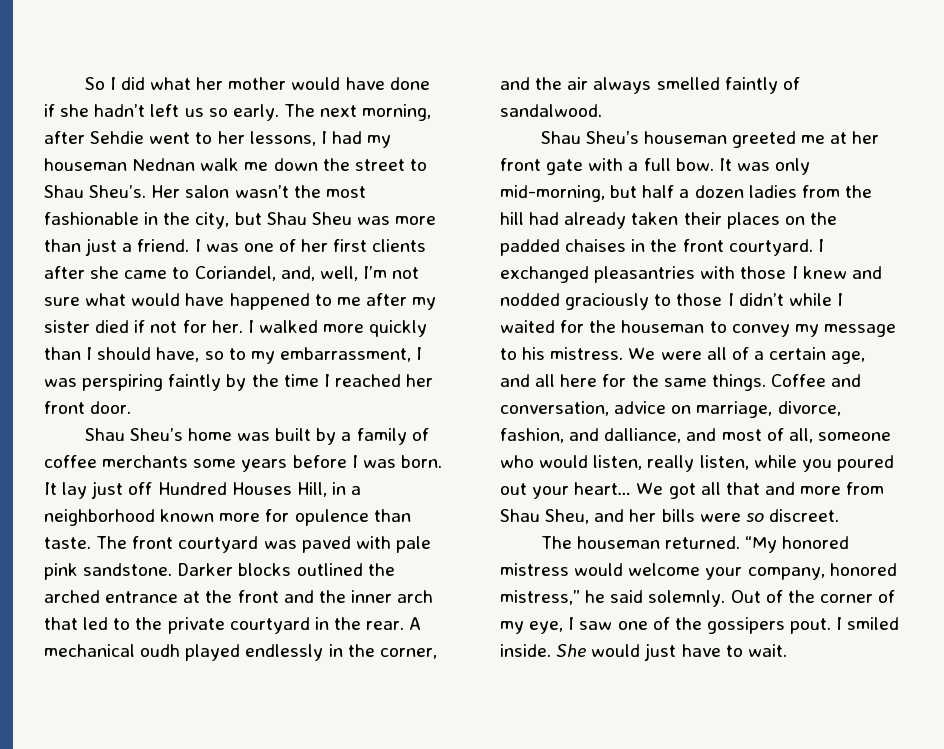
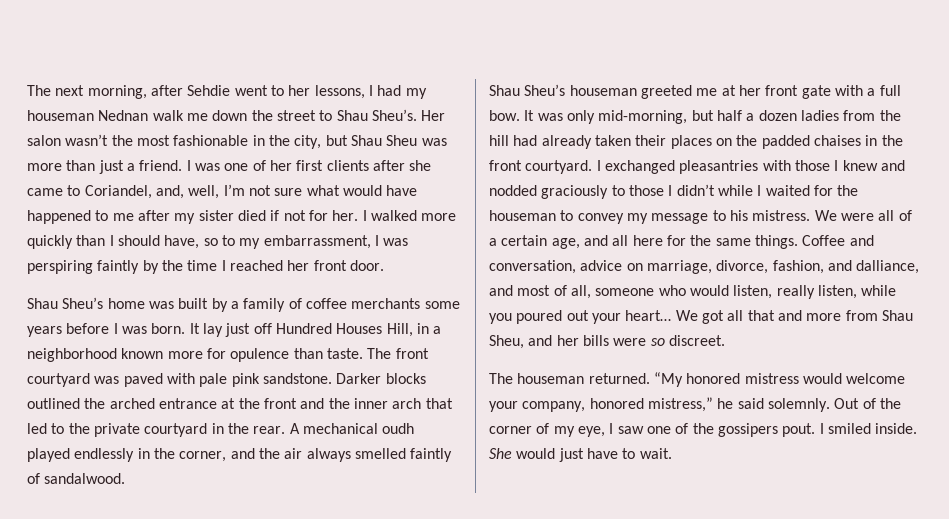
[84,77,430,90] [44,104,279,121] So I did what her mother would have done if she hadn’t left us so early. -> (27, 90) none

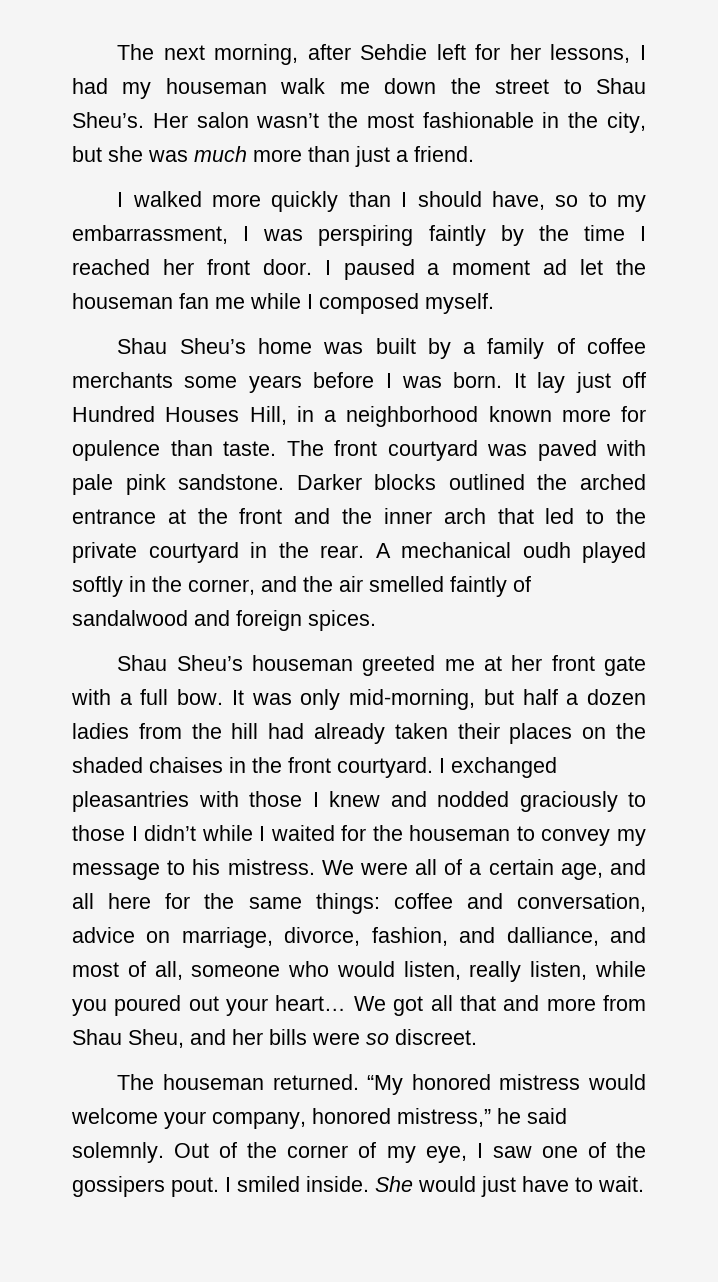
[234,85,284,96] went to -> [436,44,501,60] left for
[98,110,149,121] Nednan -> (267, 86) none
[350,135,447,146] Shau Sheu was -> [108,146,247,162] she was much
[186,160,432,171] [27,184,418,199] [27,210,359,224] I was one of her first clients after she came to Coriandel, and, well, I’m not sure what would have happened to me after my sister died if not for her. -> (474, 154) //
(384, 265) none -> [324,259,646,280] [72,293,494,314] I paused a moment ad let the houseman fan me while I composed myself.
[74,448,135,462] endlessly -> [72,576,123,597] softly
[306,448,351,462] always -> (363, 584) none
[44,473,126,484] sandalwood. -> [72,610,376,631] sandalwood and foreign spices.
[761,135,810,149] padded -> [72,757,143,773] shaded
[754,235,846,249] things. Coffee -> [315,893,453,914] things: coffee

